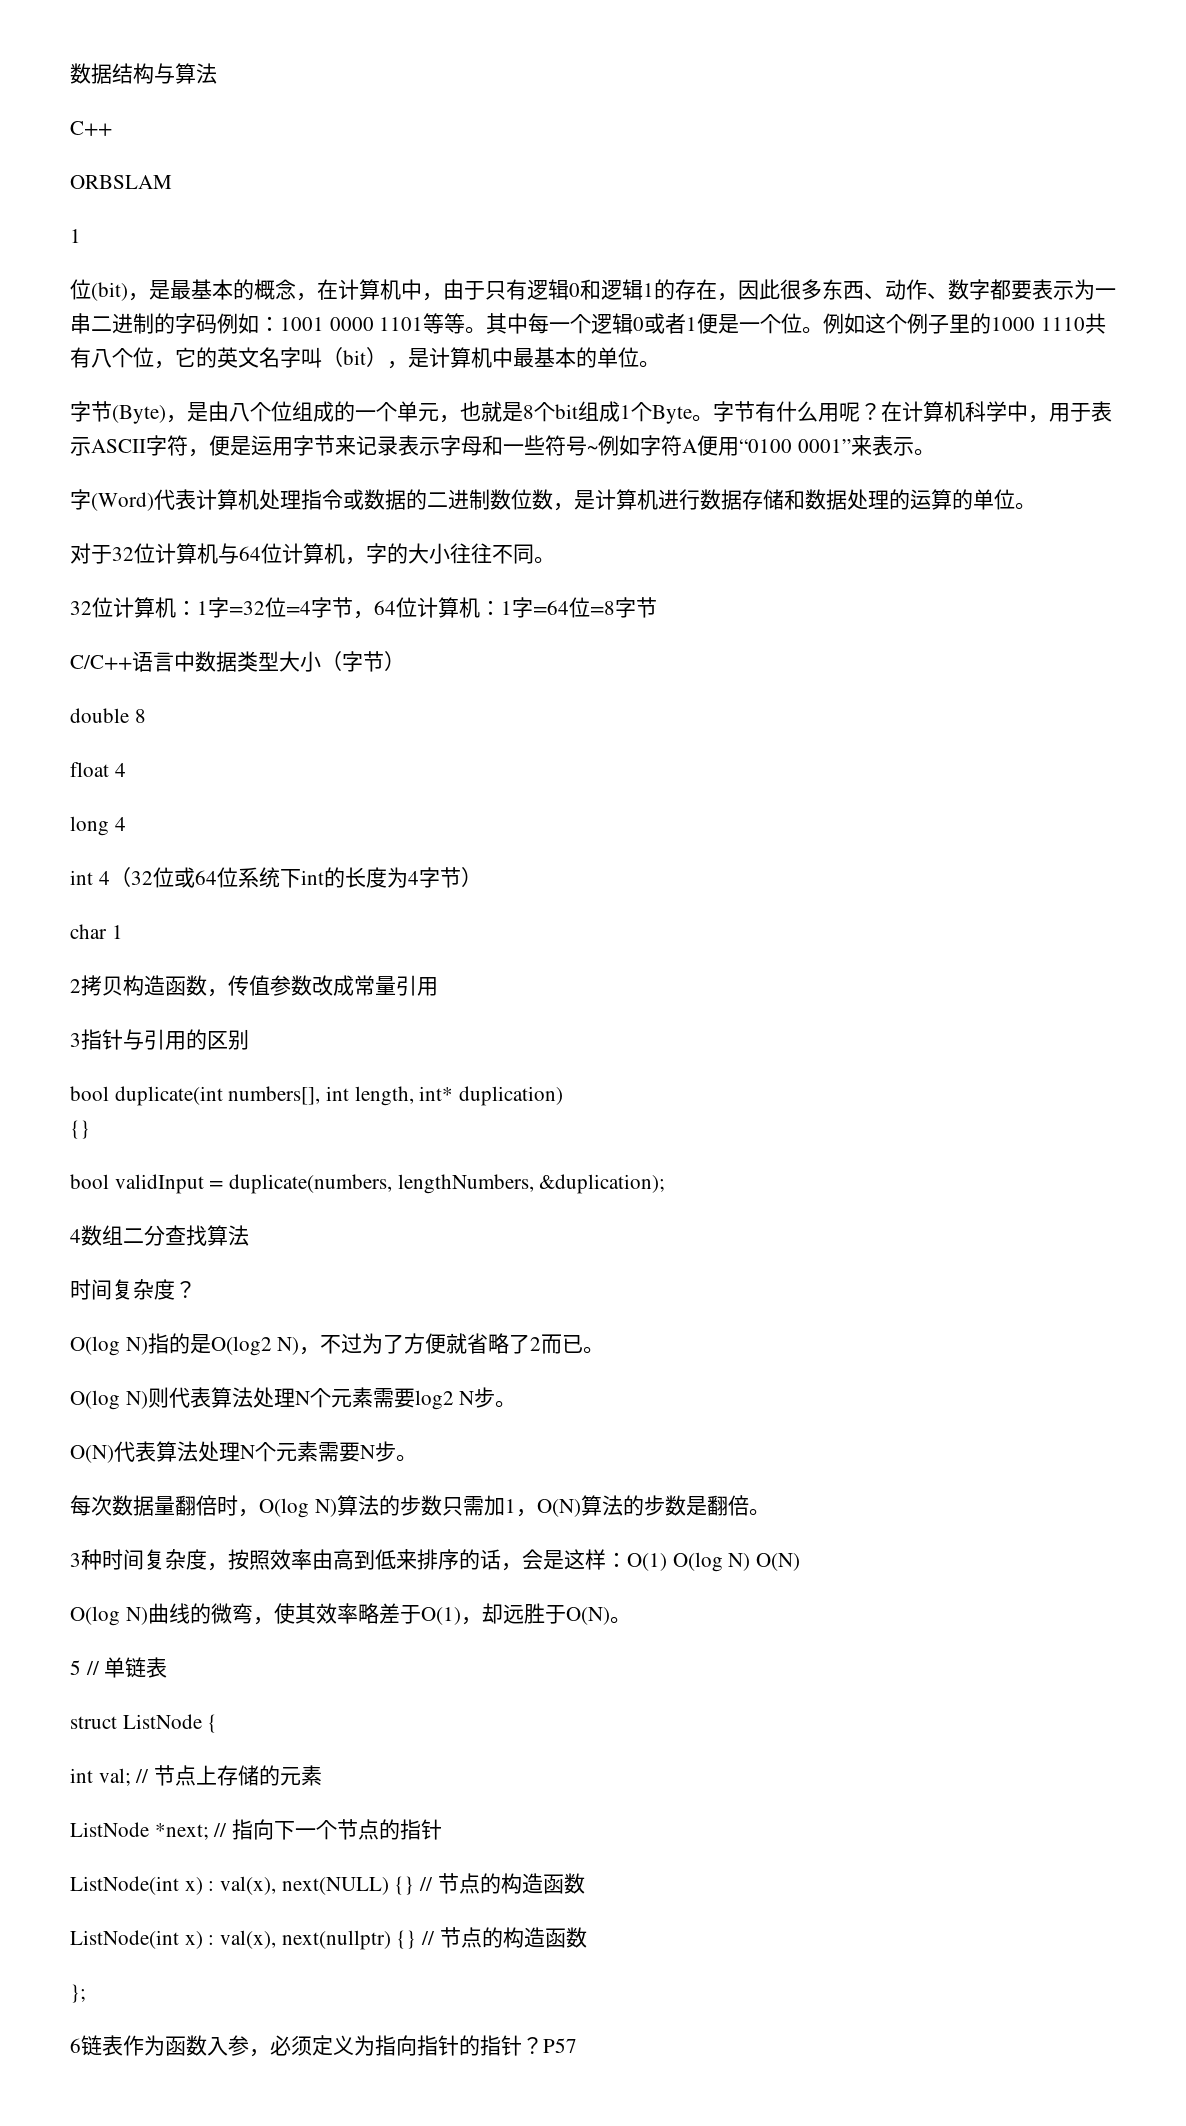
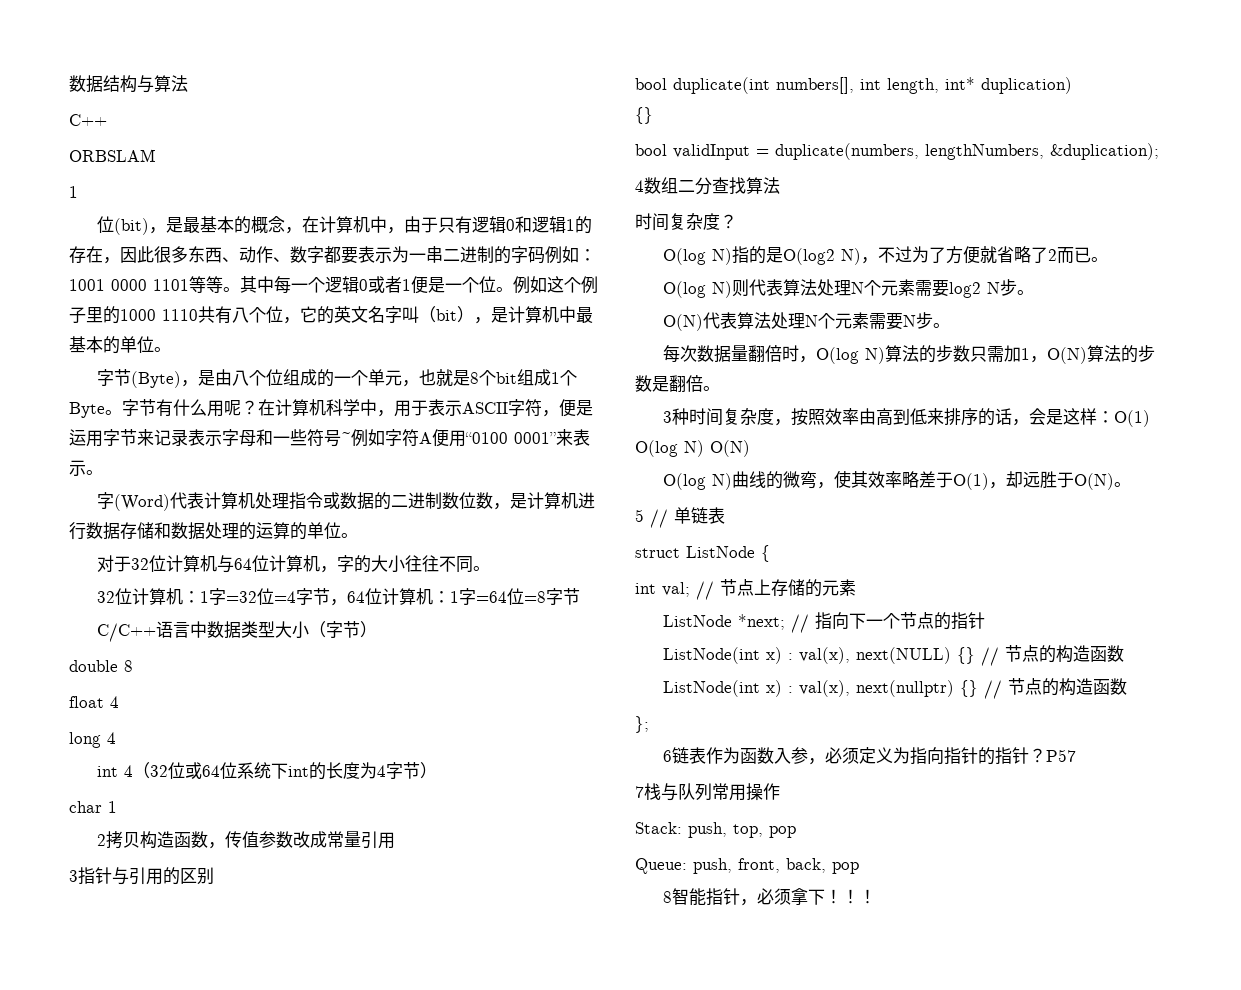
(577, 2045) none -> [635,783,780,801] [635,822,796,838] [635,858,859,874] [663,888,877,906] // 7栈与队列常用操作 // Stack: push, top, pop // Queue: push, front, back, pop // 8智能指针，必须拿下！！！

